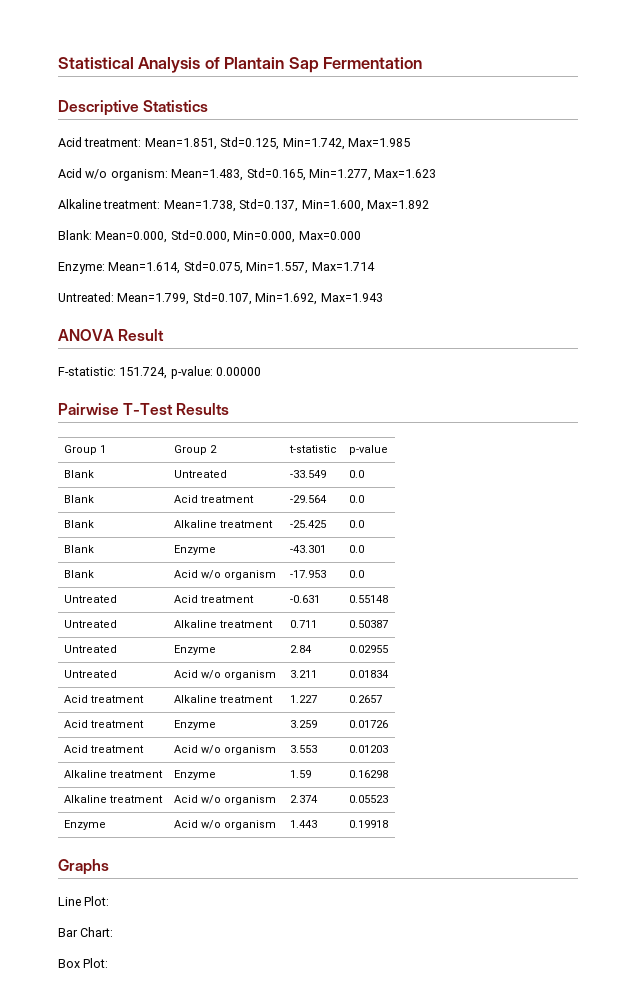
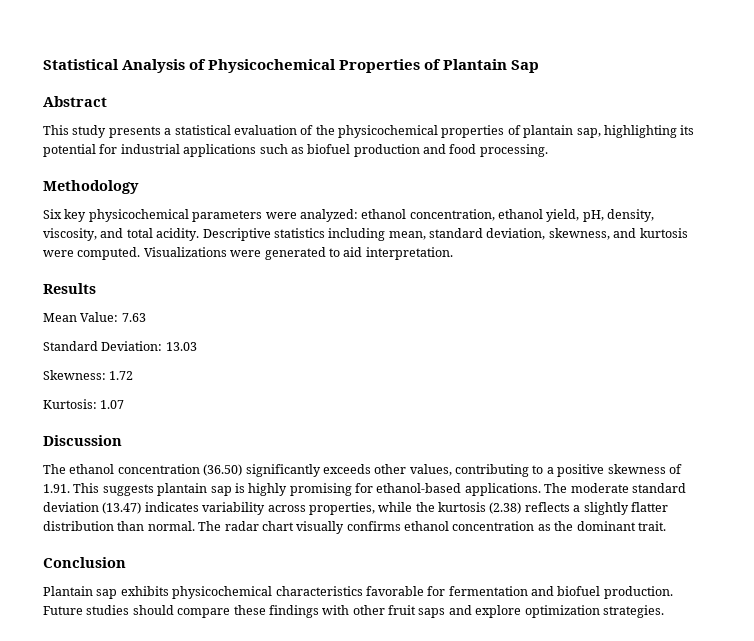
(220, 63) none -> [208,59,442,73] Physicochemical Properties of
[323,57,423,69] [58,100,209,116] [58,137,410,150] [58,168,437,181] [58,199,429,212] [58,230,361,243] [58,261,375,274] [58,292,383,305] [58,329,165,341] [58,366,262,379] [58,403,230,415] [63,445,106,455] [173,445,217,455] [288,445,337,453] [348,445,388,455] [63,470,94,478] [173,470,227,478] [289,470,326,478] [348,470,364,478] [63,495,94,503] [173,495,254,503] [289,495,327,503] [348,495,364,503] [63,520,94,528] [173,520,273,528] [289,520,326,528] [348,520,364,528] [63,545,94,553] [173,545,216,555] [289,545,326,553] [348,545,364,553] [63,570,94,578] [173,570,276,580] [289,570,326,578] [348,570,364,578] [63,595,117,603] [173,595,254,603] [289,595,320,603] [348,595,388,603] [63,620,117,628] [173,620,273,628] [289,620,317,628] [348,620,388,628] [63,645,117,653] [173,645,216,655] [289,645,312,653] [348,645,388,653] [63,670,117,678] [173,670,276,680] [289,670,317,678] [348,670,389,678] [63,695,144,703] [173,695,273,703] [289,695,317,703] [348,695,382,703] [63,720,144,728] [173,720,216,730] [289,720,317,728] [348,720,388,728] [63,745,144,753] [173,745,276,755] [289,745,317,753] [348,745,388,753] [63,770,163,778] [173,770,216,780] [289,770,311,778] [348,770,388,778] [63,795,163,803] [173,795,276,805] [289,795,318,803] [348,795,388,803] [63,820,106,830] [173,820,276,830] [289,820,317,828] [348,820,388,828] [58,859,109,875] [58,896,110,906] [58,927,114,937] [58,958,109,968] Fermentation // Descriptive Statistics // Acid treatment: Mean=1.851, Std=0.125, Min=1.742, Max=1.985 // Acid w/o organism: Mean=1.483, Std=0.165, Min=1.277, Max=1.623 // Alkaline treatment: Mean=1.738, Std=0.137, Min=1.600, Max=1.892 // Blank: Mean=0.000, Std=0.000, Min=0.000, Max=0.000 // Enzyme: Mean=1.614, Std=0.075, Min=1.557, Max=1.714 // Untreated: Mean=1.799, Std=0.107, Min=1.692, Max=1.943 // ANOVA Result // F-statistic: 151.724, p-value: 0.00000 // Pairwise T-Test Results // Group 1 | Group 2 | t-statistic | p-value // Blank | Untreated | -33.549 | 0.0 // Blank | Acid treatment | -29.564 | 0.0 // Blank | Alkaline treatment | -25.425 | 0.0 // Blank | Enzyme | -43.301 | 0.0 // Blank | Acid w/o organism | -17.953 | 0.0 // Untreated | Acid treatment | -0.631 | 0.55148 // Untreated | Alkaline treatment | 0.711 | 0.50387 // Untreated | Enzyme | 2.84 | 0.02955 // Untreated | Acid w/o organism | 3.211 | 0.01834 // Acid treatment | Alkaline treatment | 1.227 | 0.2657 // Acid treatment | Enzyme | 3.259 | 0.01726 // Acid treatment | Acid w/o organism | 3.553 | 0.01203 // Alkaline treatment | Enzyme | 1.59 | 0.16298 // Alkaline treatment | Acid w/o organism | 2.374 | 0.05523 // Enzyme | Acid w/o organism | 1.443 | 0.19918 // Graphs // Line Plot: // Bar Chart: // Box Plot: -> [43,96,107,107] [43,125,695,138] [43,144,548,157] [43,180,139,194] [43,209,655,222] [43,228,688,241] [43,247,453,260] [43,283,96,294] [43,312,146,322] [43,341,197,351] [43,370,134,380] [43,399,125,409] [43,435,122,446] [43,464,682,477] [43,483,686,496] [43,502,668,515] [43,521,666,534] [43,557,126,568] [43,586,673,599] [43,605,664,618] // Abstract // This study presents a statistical evaluation of the physicochemical properties of plantain sap, highlighting its potential for industrial applications such as biofuel production and food processing. // Methodology // Six key physicochemical parameters were analyzed: ethanol concentration, ethanol yield, pH, density, viscosity, and total acidity. Descriptive statistics including mean, standard deviation, skewness, and kurtosis were computed. Visualizations were generated to aid interpretation. // Results // Mean Value: 7.63 // Standard Deviation: 13.03 // Skewness: 1.72 // Kurtosis: 1.07 // Discussion // The ethanol concentration (36.50) significantly exceeds other values, contributing to a positive skewness of 1.91. This suggests plantain sap is highly promising for ethanol-based applications. The moderate standard deviation (13.47) indicates variability across properties, while the kurtosis (2.38) reflects a slightly flatter distribution than normal. The radar chart visually confirms ethanol concentration as the dominant trait. // Conclusion // Plantain sap exhibits physicochemical characteristics favorable for fermentation and biofuel production. Future studies should compare these findings with other fruit saps and explore optimization strategies.

